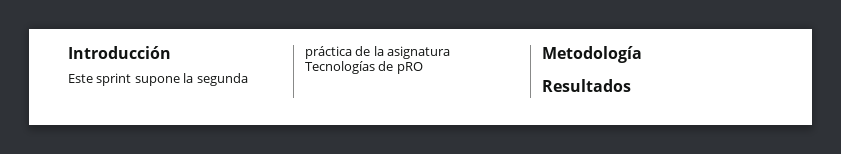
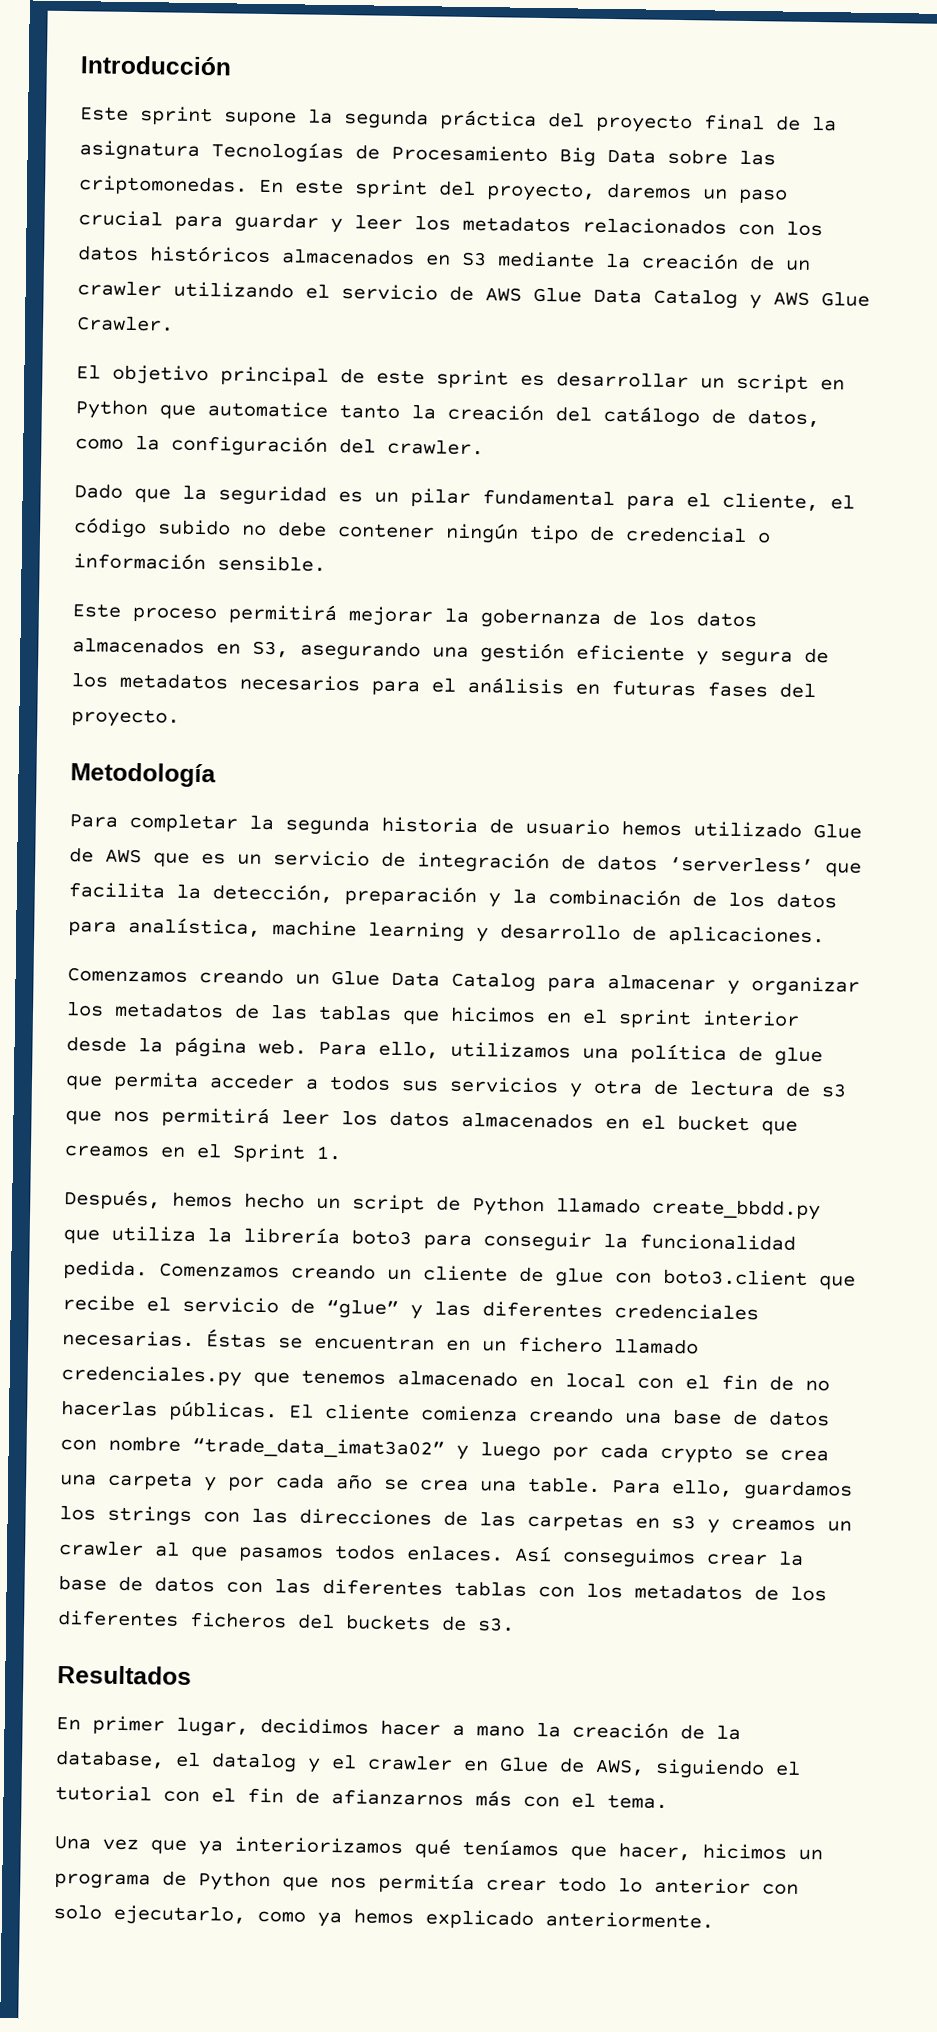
(352, 52) none -> [548,112,765,134] del proyecto final
[396,62,423,74] [542,46,642,63] [542,79,631,92] pRO // Metodología // Resultados -> [391,144,776,167] [79,175,788,204] [78,210,823,237] [78,245,811,271] [77,280,870,310] [77,315,174,332] [76,364,845,393] [75,399,820,428] [75,434,484,457] [74,483,855,512] [73,517,771,544] [73,552,326,572] [72,603,757,629] [72,637,829,667] [71,672,816,699] [71,708,180,728] [70,762,216,788] [69,813,862,839] [69,847,862,877] [68,882,837,909] [68,917,825,947] [67,967,860,997] [66,1001,800,1029] [66,1036,823,1067] [65,1071,847,1098] [65,1106,798,1135] [64,1143,342,1163] [64,1189,821,1221] [63,1225,796,1252] [63,1260,856,1290] [62,1295,759,1321] [62,1329,699,1355] [61,1365,830,1392] [61,1400,830,1427] [60,1435,829,1464] [60,1471,853,1501] [59,1505,852,1534] [59,1540,804,1569] [58,1575,827,1602] [58,1610,515,1632] [57,1665,192,1686] [56,1715,741,1741] [55,1750,801,1780] [55,1785,668,1810] [54,1836,823,1861] [54,1870,799,1895] [53,1904,714,1930] Procesamiento Big Data sobre las criptomonedas. En este sprint del proyecto, daremos un paso crucial para guardar y leer los metadatos relacionados con los datos históricos almacenados en S3 mediante la creación de un crawler utilizando el servicio de AWS Glue Data Catalog y AWS Glue Crawler. // El objetivo principal de este sprint es desarrollar un script en Python que automatice tanto la creación del catálogo de datos, como la configuración del crawler. // Dado que la seguridad es un pilar fundamental para el cliente, el código subido no debe contener ningún tipo de credencial o información sensible. // Este proceso permitirá mejorar la gobernanza de los datos almacenados en S3, asegurando una gestión eficiente y segura de los metadatos necesarios para el análisis en futuras fases del proyecto. // Metodología // Para completar la segunda historia de usuario hemos utilizado Glue de AWS que es un servicio de integración de datos ‘serverless’ que facilita la detección, preparación y la combinación de los datos para analística, machine learning y desarrollo de aplicaciones. // Comenzamos creando un Glue Data Catalog para almacenar y organizar los metadatos de las tablas que hicimos en el sprint interior desde la página web. Para ello, utilizamos una política de glue que permita acceder a todos sus servicios y otra de lectura de s3 que nos permitirá leer los datos almacenados en el bucket que creamos en el Sprint 1. // Después, hemos hecho un script de Python llamado create_bbdd.py que utiliza la librería boto3 para conseguir la funcionalidad pedida. Comenzamos creando un cliente de glue con boto3.client que recibe el servicio de “glue” y las diferentes credenciales necesarias. Éstas se encuentran en un fichero llamado credenciales.py que tenemos almacenado en local con el fin de no hacerlas públicas. El cliente comienza creando una base de datos con nombre “trade_data_imat3a02” y luego por cada crypto se crea una carpeta y por cada año se crea una table. Para ello, guardamos los strings con las direcciones de las carpetas en s3 y creamos un crawler al que pasamos todos enlaces. Así conseguimos crear la base de datos con las diferentes tablas con los metadatos de los diferentes ficheros del buckets de s3. // Resultados // En primer lugar, decidimos hacer a mano la creación de la database, el datalog y el crawler en Glue de AWS, siguiendo el tutorial con el fin de afianzarnos más con el tema. // Una vez que ya interiorizamos qué teníamos que hacer, hicimos un programa de Python que nos permitía crear todo lo anterior con solo ejecutarlo, como ya hemos explicado anteriormente.

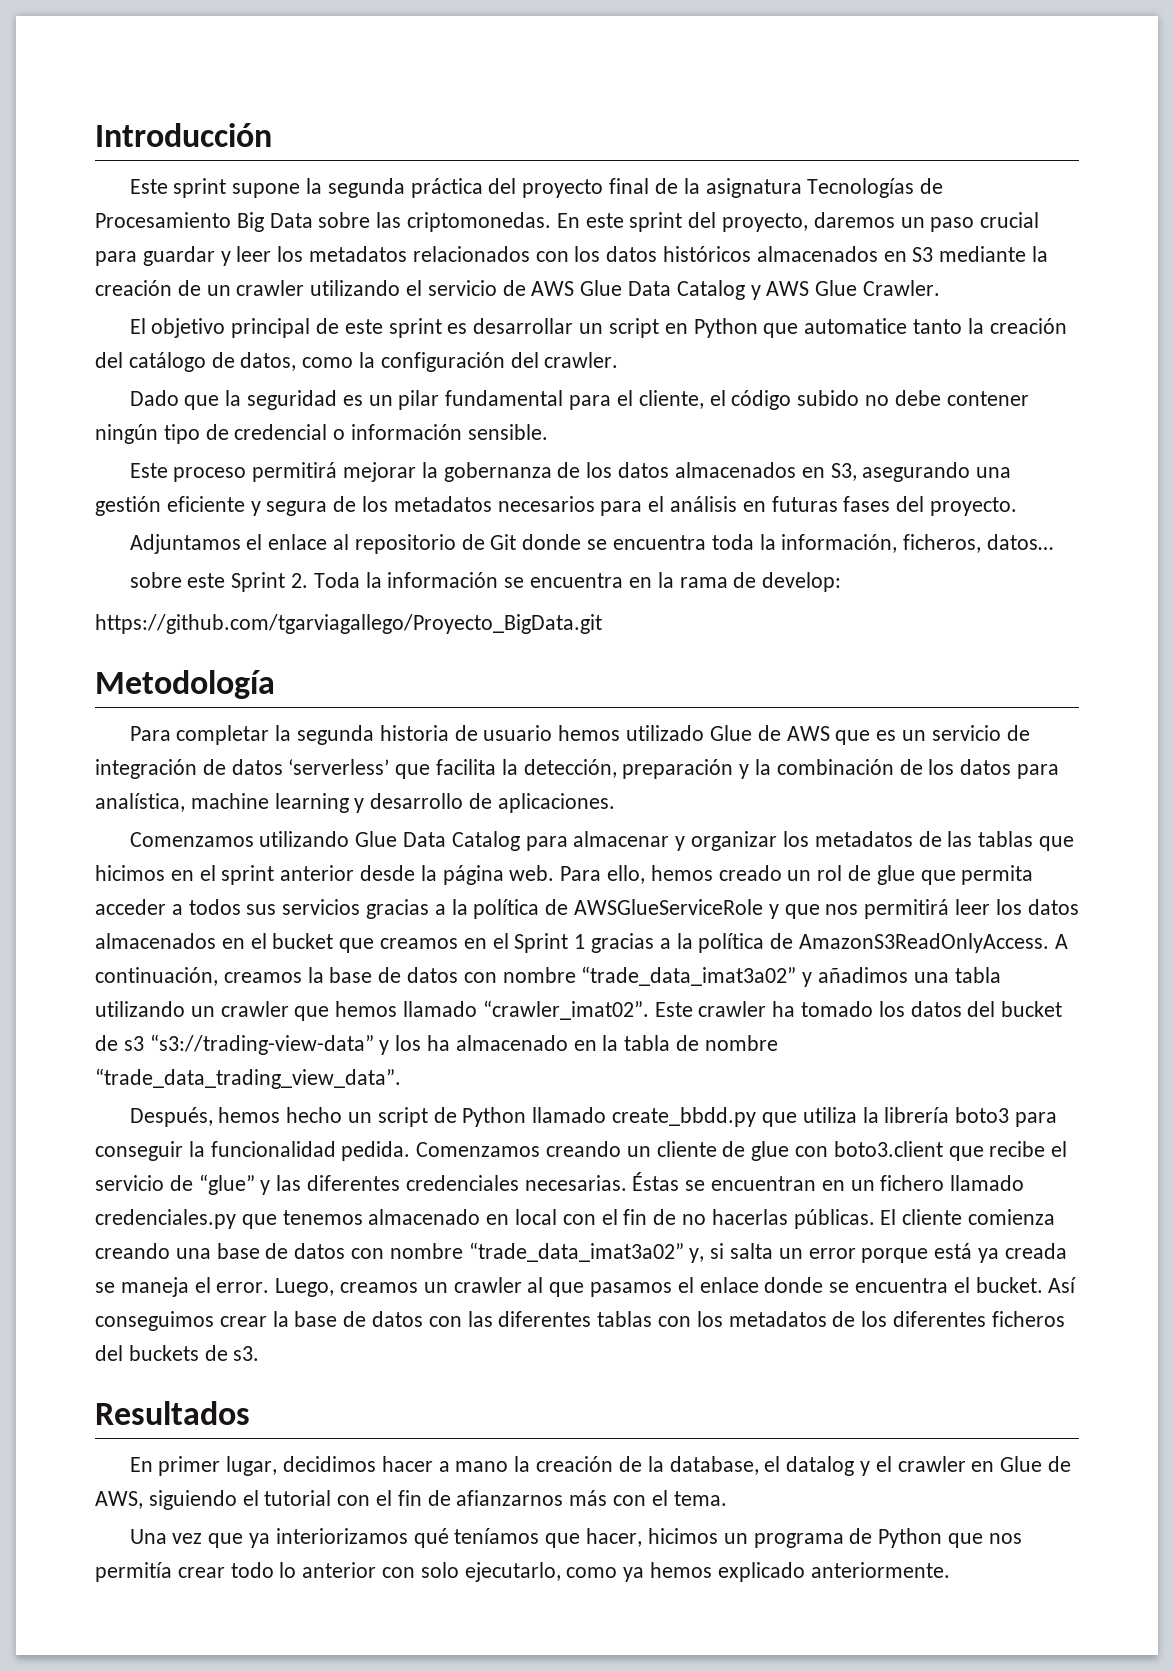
(180, 718) none -> [129,534,1053,554] [129,572,842,592] [95,614,602,634] // Adjuntamos el enlace al repositorio de Git donde se encuentra toda la información, ficheros, datos… // sobre este Sprint 2. Toda la información se encuentra en la rama de develop: // https://github.com/tgarviagallego/Proyecto_BigData.git
[199,968,320,985] creando un -> [259,831,350,847] utilizando
[702,1010,800,1027] interior -> [280,865,355,881] anterior
[450,1041,727,1064] utilizamos una política -> [650,865,843,881] hemos creado un rol
[569,1079,847,1098] y otra de lectura de s3 -> [366,899,779,919] gracias a la política de AWSGlueServiceRole y
[316,1145,342,1161] 1. -> [574,933,1068,953] [95,966,1001,987] [95,1000,1063,1021] [95,1034,778,1055] [95,1068,401,1089] 1 gracias a la política de AmazonS3ReadOnlyAccess. A continuación, creamos la base de datos con nombre “trade_data_imat3a02” y añadimos una tabla utilizando un crawler que hemos llamado “crawler_imat02”. Este crawler ha tomado los datos del bucket de s3 “s3://trading-view-data” y los ha almacenado en la tabla de nombre “trade_data_trading_view_data”.
[456,1441,829,1464] [60,1471,853,1501] [59,1505,720,1534] y luego por cada crypto se crea una carpeta y por cada año se crea una table. Para ello, guardamos los strings con las direcciones de las carpetas en s3 y -> [689,1243,1067,1263] [95,1277,335,1297] y, si salta un error porque está ya creada se maneja el error. Luego,
[335,1544,504,1562] todos enlaces. -> [677,1277,1043,1293] el enlace donde se encuentra el bucket.

